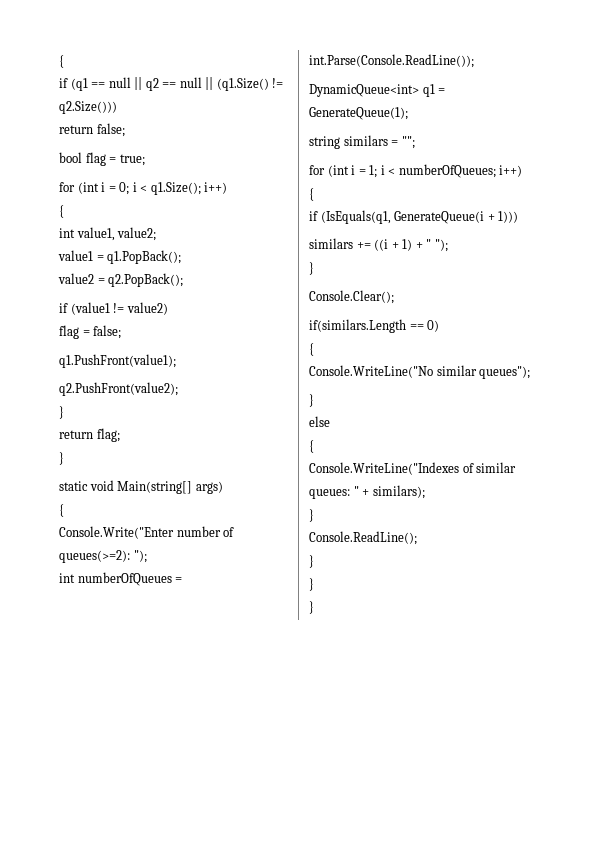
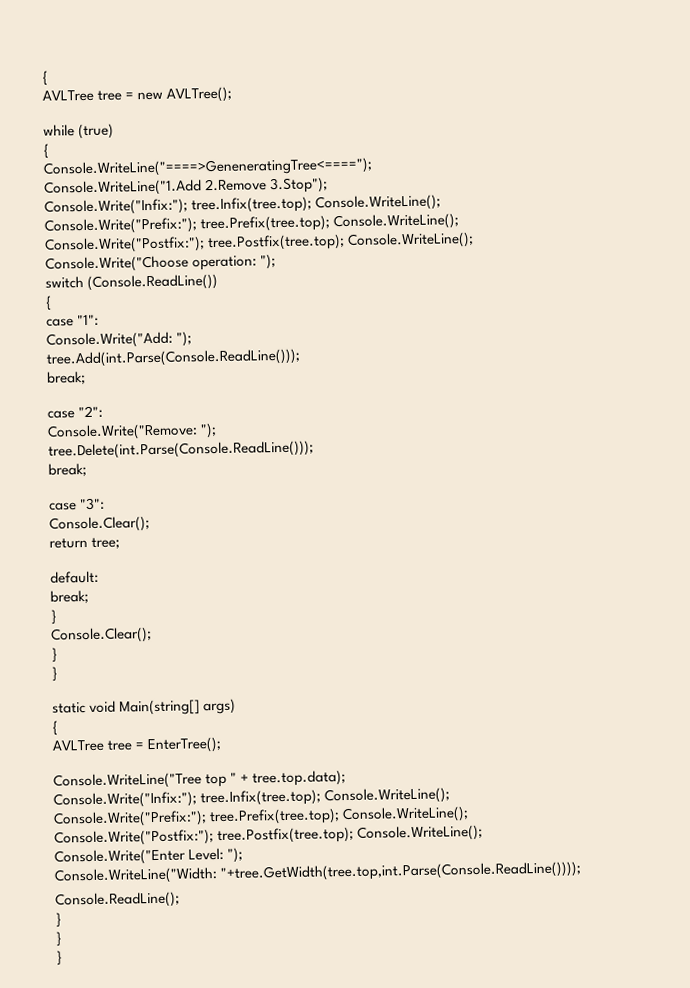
[59,55,64,68] [59,77,284,91] [59,101,117,114] [59,123,125,137] [59,152,145,166] [59,182,228,195] [59,205,64,218] [59,227,157,241] [58,250,182,264] [58,273,184,287] [59,302,168,315] [59,325,122,339] [59,354,176,368] [59,382,178,396] [59,406,64,419] [59,428,120,442] { // if (q1 == null || q2 == null || (q1.Size() != q2.Size())) // return false; // bool flag = true; // for (int i = 0; i < q1.Size(); i++) // { // int value1, value2; // value1 = q1.PopBack(); // value2 = q2.PopBack(); // if (value1 != value2) // flag = false; // q1.PushFront(value1); // q2.PushFront(value2); // } // return flag; -> [42,70,48,86] [42,86,233,103] [43,123,115,140] [43,143,49,159] [43,157,373,178] [44,177,329,197] [44,194,442,216] [44,213,460,235] [44,231,475,254] [45,254,277,273] [45,273,219,291] [45,295,52,311] [46,314,100,327] [46,331,193,349] [46,348,300,368] [47,371,86,385] [47,405,104,419] [47,422,218,441] [48,440,314,460] [48,463,87,477] [49,497,106,511] [49,516,150,533] [49,537,121,549] [50,570,99,584] [50,589,89,604] [50,609,57,625] [51,627,152,644] [51,647,58,663] { // AVLTree tree = new AVLTree(); // while (true) // { // Console.WriteLine("====>GeneneratingTree<===="); // Console.WriteLine("1.Add 2.Remove 3.Stop"); // Console.Write("Infix:"); tree.Infix(tree.top); Console.WriteLine(); // Console.Write("Prefix:"); tree.Prefix(tree.top); Console.WriteLine(); // Console.Write("Postfix:"); tree.Postfix(tree.top); Console.WriteLine(); // Console.Write("Choose operation: "); // switch (Console.ReadLine()) // { // case "1": // Console.Write("Add: "); // tree.Add(int.Parse(Console.ReadLine())); // break; // case "2": // Console.Write("Remove: "); // tree.Delete(int.Parse(Console.ReadLine())); // break; // case "3": // Console.Clear(); // return tree; // default: // break; // } // Console.Clear(); // }
[59,526,235,539] [59,550,147,563] [59,572,183,586] [309,54,474,68] [309,84,446,97] [309,107,408,120] [309,135,415,149] [309,164,523,178] [309,188,314,201] [309,210,519,224] [309,238,448,252] [309,262,314,275] [309,290,394,304] [309,319,440,333] [309,343,314,356] [309,365,531,379] [309,394,314,407] [309,416,330,427] [309,440,314,453] [309,462,517,475] [309,485,425,499] [309,509,314,522] Console.Write("Enter number of queues(>=2): "); // int numberOfQueues = int.Parse(Console.ReadLine()); // DynamicQueue<int> q1 = GenerateQueue(1); // string similars = ""; // for (int i = 1; i < numberOfQueues; i++) // { // if (IsEquals(q1, GenerateQueue(i + 1))) // similars += ((i + 1) + " "); // } // Console.Clear(); // if(similars.Length == 0) // { // Console.WriteLine("No similar queues"); // } // else // { // Console.WriteLine("Indexes of similar queues: " + similars); // } -> [52,736,222,754] [53,770,347,790] [53,787,451,809] [53,806,470,828] [54,824,484,847] [54,847,244,866] [54,861,582,885] AVLTree tree = EnterTree(); // Console.WriteLine("Tree top " + tree.top.data); // Console.Write("Infix:"); tree.Infix(tree.top); Console.WriteLine(); // Console.Write("Prefix:"); tree.Prefix(tree.top); Console.WriteLine(); // Console.Write("Postfix:"); tree.Postfix(tree.top); Console.WriteLine(); // Console.Write("Enter Level: "); // Console.WriteLine("Width: "+tree.GetWidth(tree.top,int.Parse(Console.ReadLine())));

